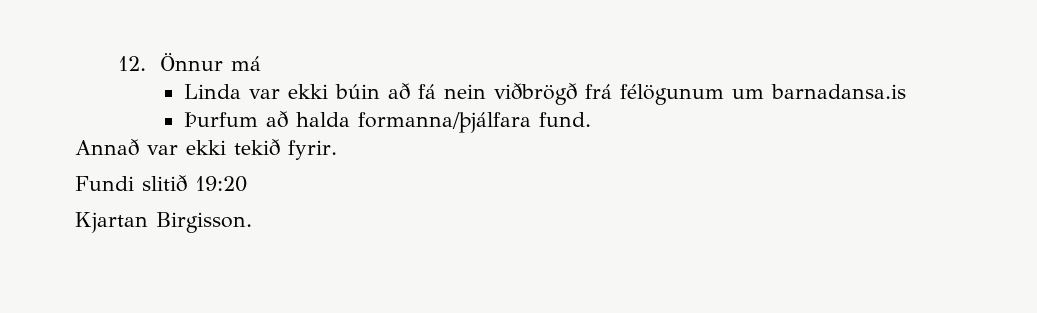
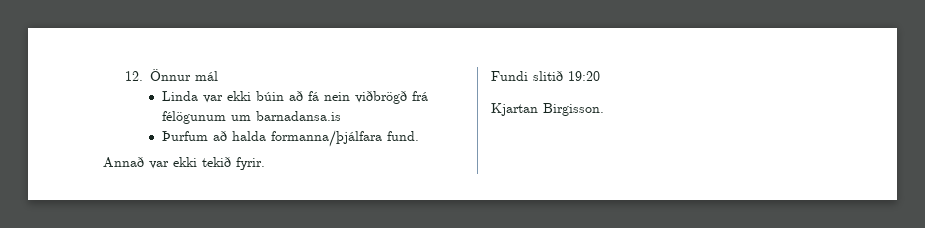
[231,56,262,71] má -> [194,71,218,81] mál

